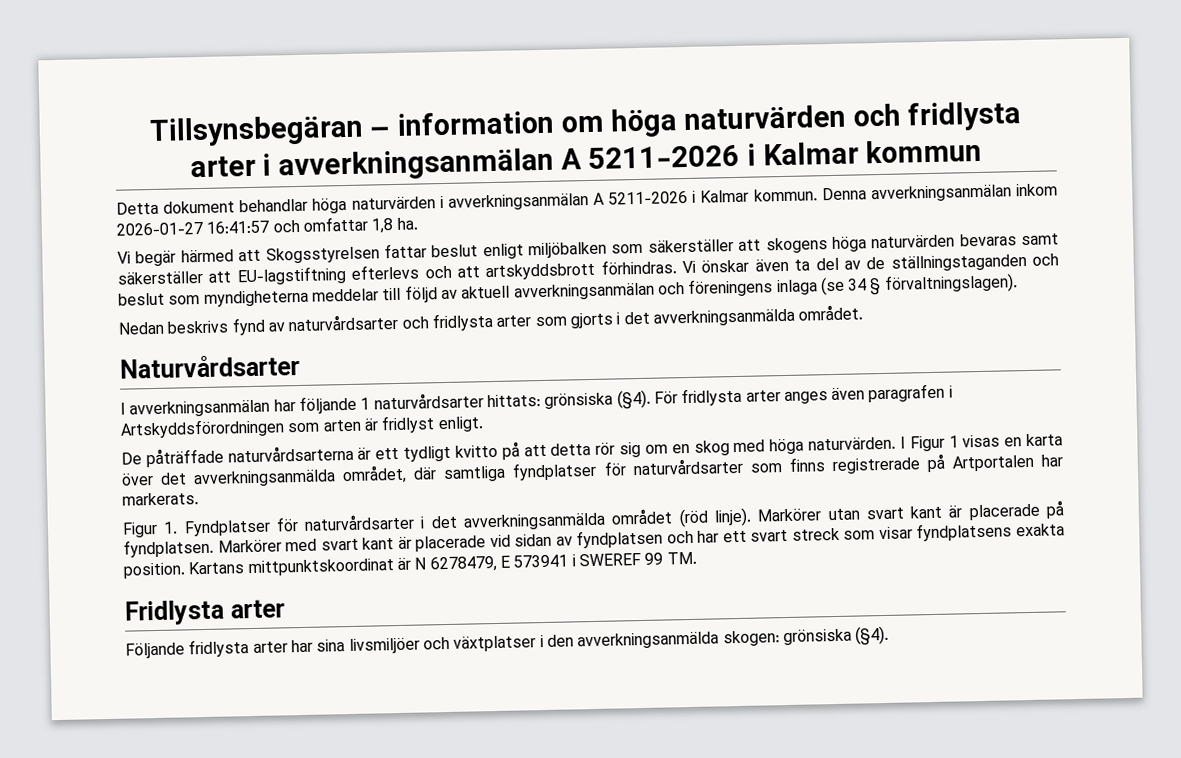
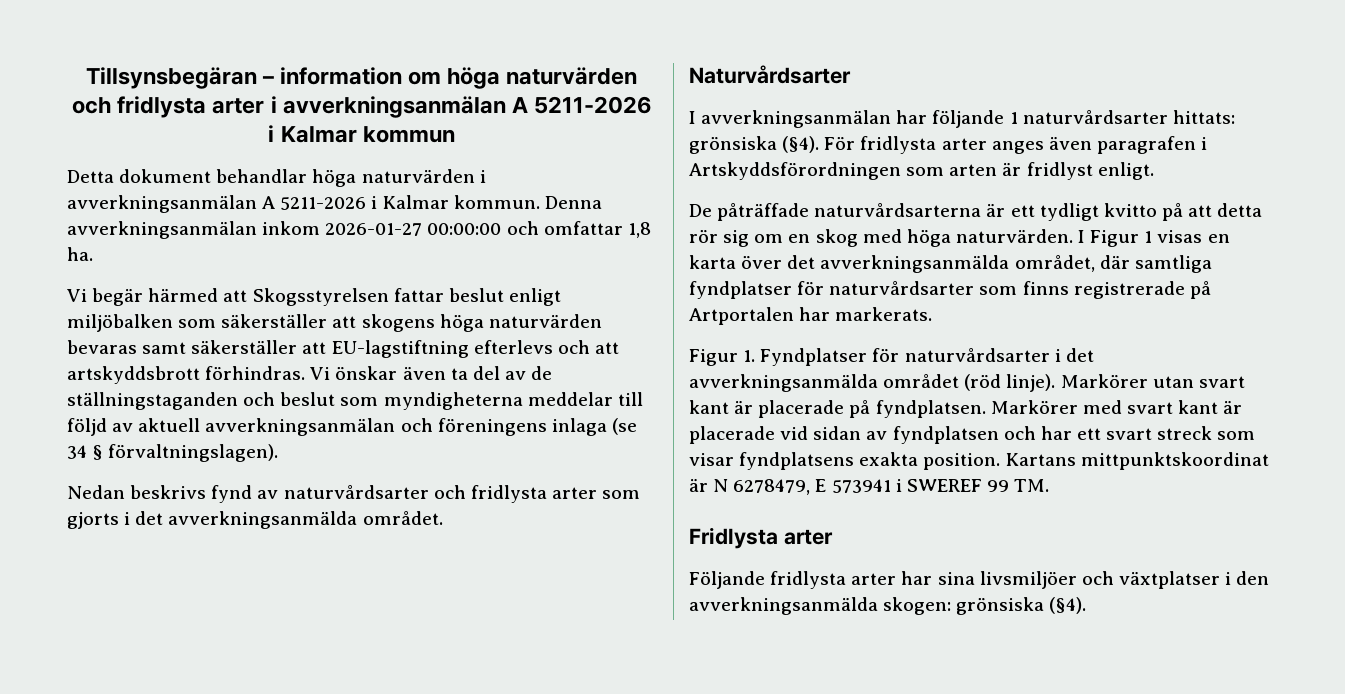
[206,220,270,234] 16:41:57 -> [427,223,502,235] 00:00:00

